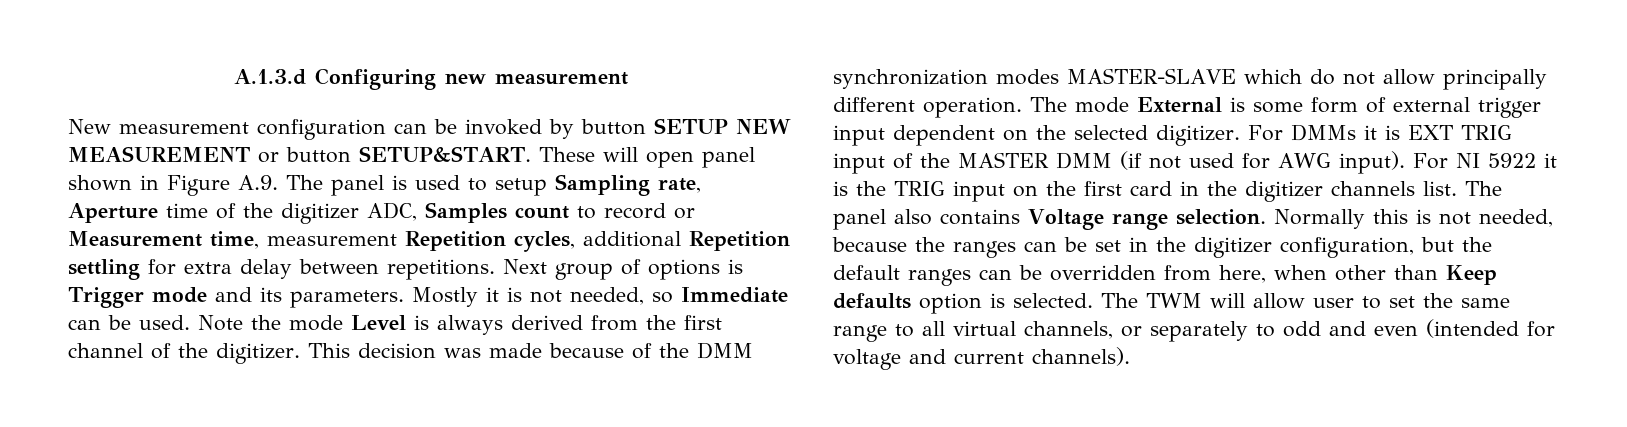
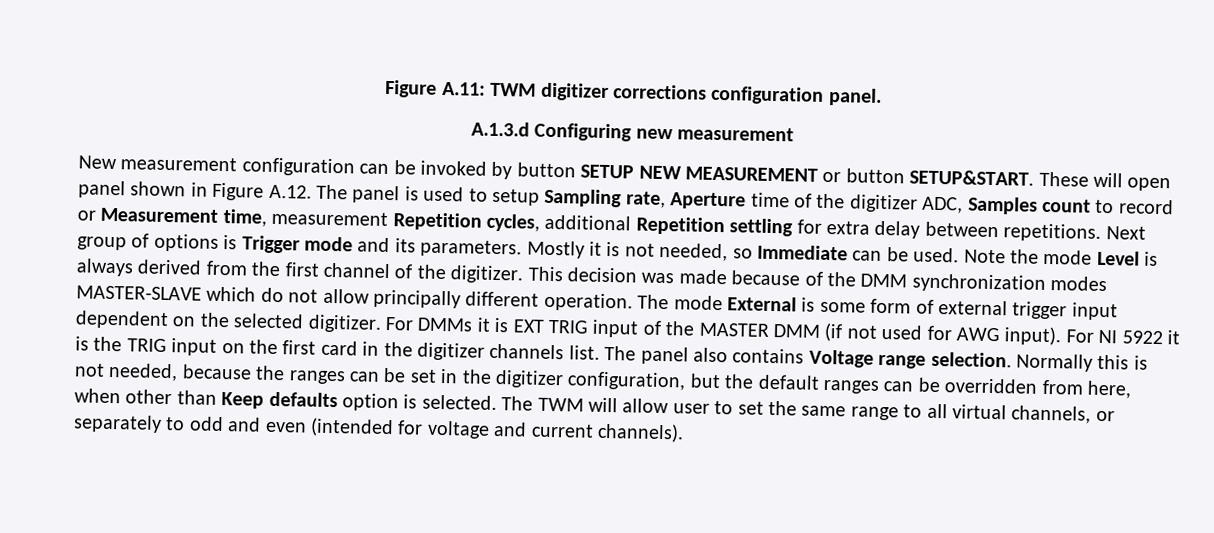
(234, 77) none -> [385,79,882,106] Figure A.11: TWM digitizer corrections configuration panel. //
[238,175,278,190] A.9. -> [268,184,312,199] A.12.

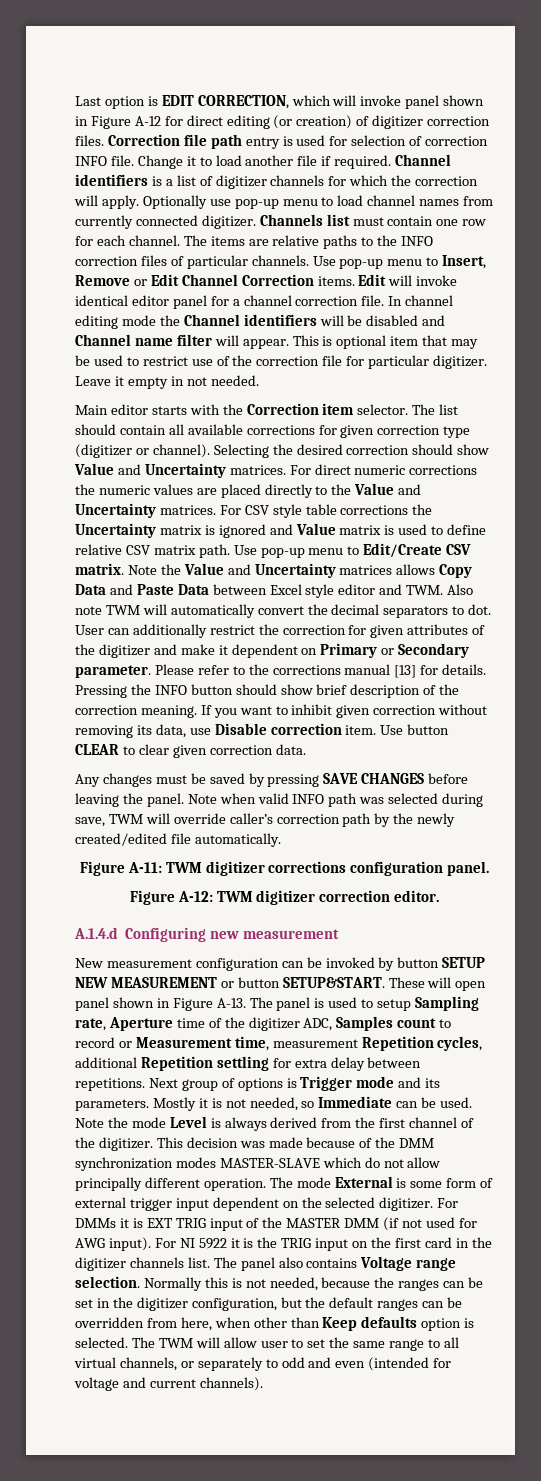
[385,79,486,98] Figure A.11: -> [75,95,485,109] [75,115,491,129] [75,134,489,149] [75,154,452,169] [75,174,479,189] [74,195,494,209] [75,214,487,229] [75,235,434,249] [75,255,487,269] [75,274,458,286] [75,295,454,309] [75,314,446,329] [75,334,479,349] [75,355,488,369] [75,375,259,389] [75,403,459,415] [75,424,471,438] [75,444,490,458] [74,463,478,478] [75,483,422,498] [75,503,433,518] [75,523,487,538] [75,543,472,558] [75,563,473,578] [75,584,474,598] [75,604,492,618] [75,624,486,638] [75,643,470,658] [75,664,487,678] [75,684,460,698] [75,704,488,718] [75,723,450,738] [75,744,306,758] [75,773,469,787] [75,793,484,807] [75,813,456,827] [75,833,281,847] [79,861,162,876] Last option is EDIT CORRECTION, which will invoke panel shown in Figure A-12 for direct editing (or creation) of digitizer correction files. Correction file path entry is used for selection of correction INFO file. Change it to load another file if required. Channel identifiers is a list of digitizer channels for which the correction will apply. Optionally use pop-up menu to load channel names from currently connected digitizer. Channels list must contain one row for each channel. The items are relative paths to the INFO correction files of particular channels. Use pop-up menu to Insert, Remove or Edit Channel Correction items. Edit will invoke identical editor panel for a channel correction file. In channel editing mode the Channel identifiers will be disabled and Channel name filter will appear. This is optional item that may be used to restrict use of the correction file for particular digitizer. Leave it empty in not needed. // Main editor starts with the Correction item selector. The list should contain all available corrections for given correction type (digitizer or channel). Selecting the desired correction should show Value and Uncertainty matrices. For direct numeric corrections the numeric values are placed directly to the Value and Uncertainty matrices. For CSV style table corrections the Uncertainty matrix is ignored and Value matrix is used to define relative CSV matrix path. Use pop-up menu to Edit/Create CSV matrix. Note the Value and Uncertainty matrices allows Copy Data and Paste Data between Excel style editor and TWM. Also note TWM will automatically convert the decimal separators to dot. User can additionally restrict the correction for given attributes of the digitizer and make it dependent on Primary or Secondary parameter. Please refer to the corrections manual [13] for details. Pressing the INFO button should show brief description of the correction meaning. If you want to inhibit given correction without removing its data, use Disable correction item. Use button CLEAR to clear given correction data. // Any changes must be saved by pressing SAVE CHANGES before leaving the panel. Note when valid INFO path was selected during save, TWM will override caller’s correction path by the newly created/edited file automatically. // Figure A-11:
[470,121,530,137] A.1.3.d -> [129,890,440,905] [74,927,118,939] Figure A-12: TWM digitizer correction editor. // A.1.4.d
[268,184,312,199] A.12. -> [216,998,246,1008] A-13.

